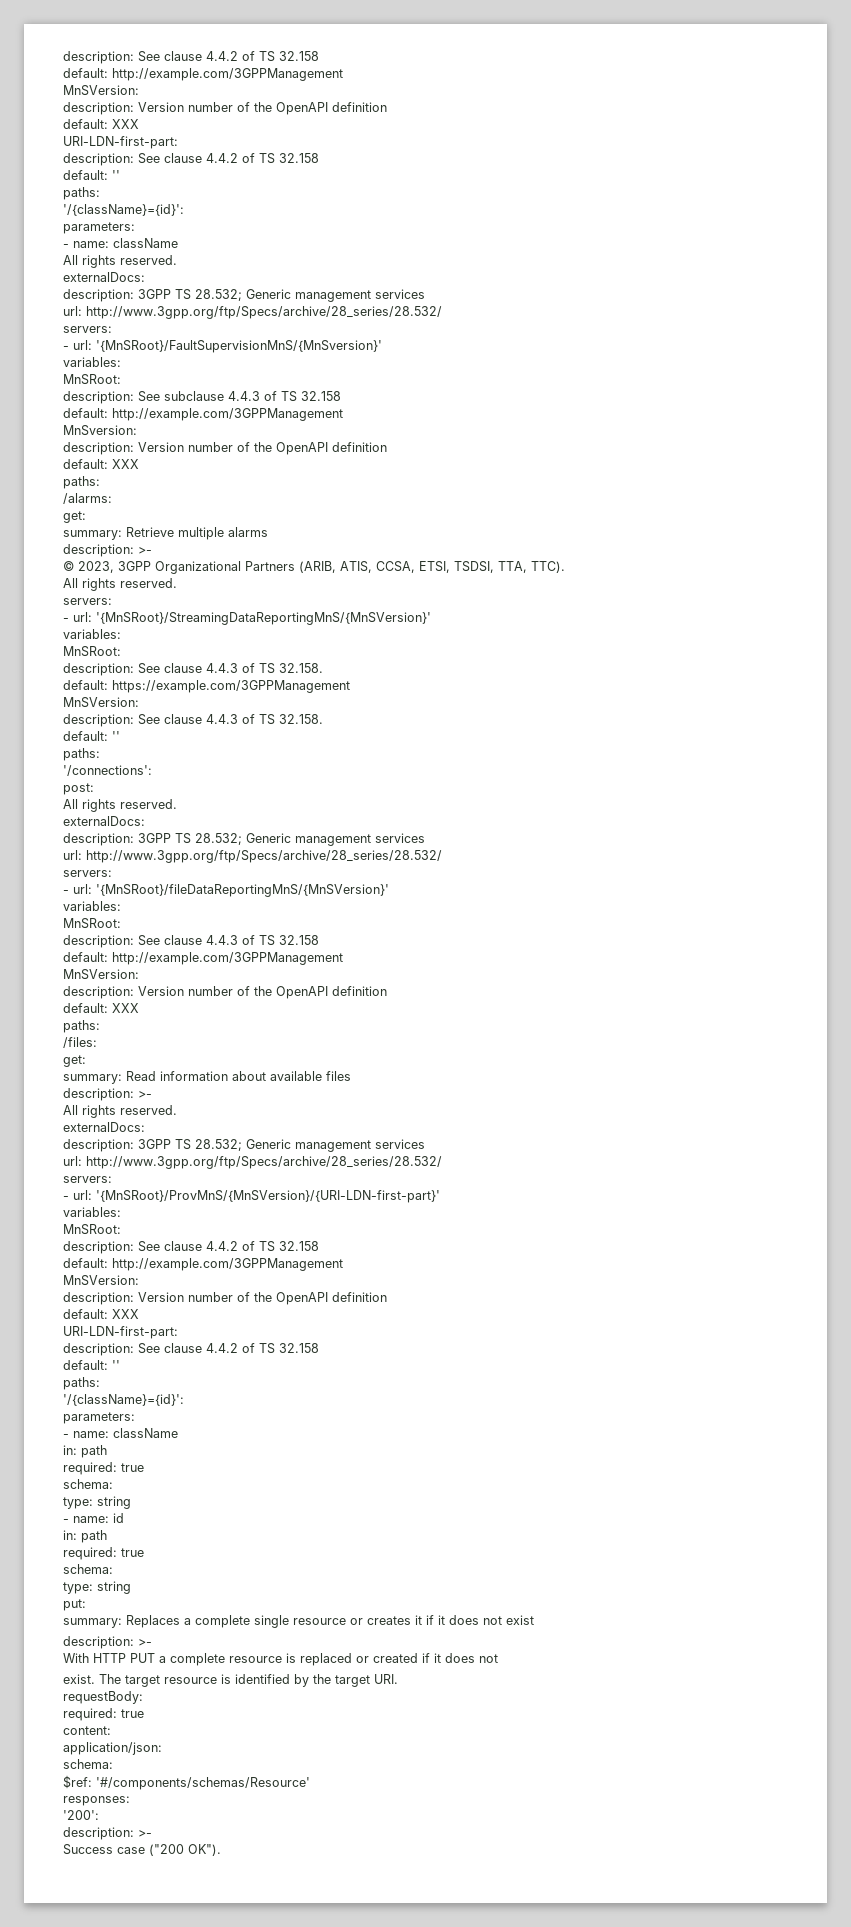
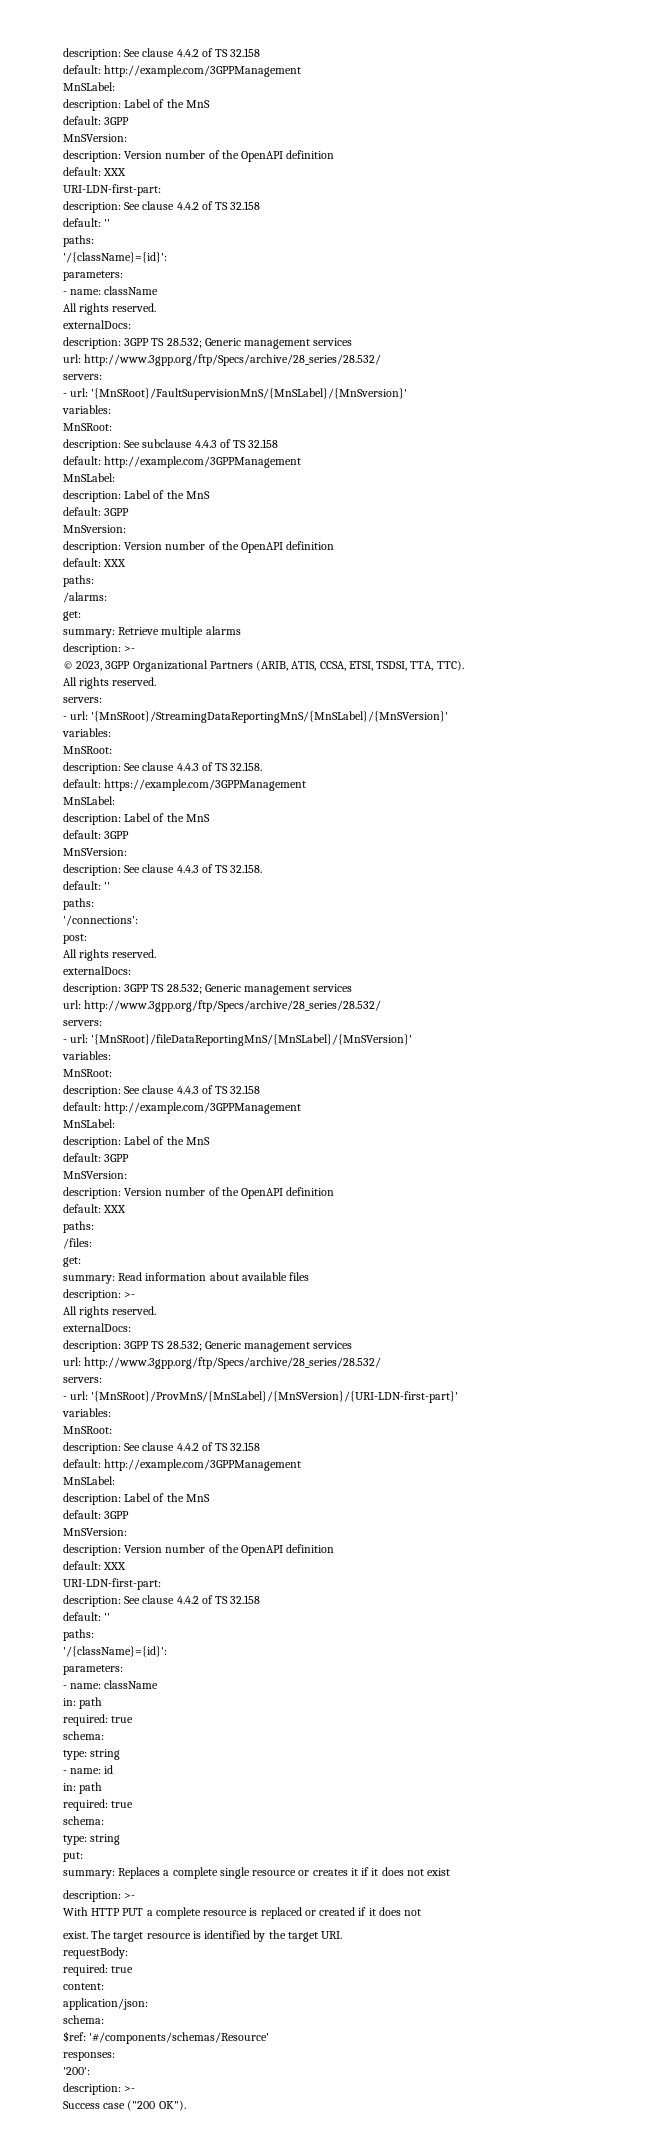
[63,51,319,64] [63,68,343,81] description: See clause 4.4.2 of TS 32.158 // default: http://example.com/3GPPManagement -> [63,48,261,60] [63,65,302,77] [63,82,115,91] [63,99,210,111] [63,116,130,125] description: See clause 4.4.2 of TS 32.158 // default: http://example.com/3GPPManagement // MnSLabel: // description: Label of the MnS // default: 3GPP
[96,340,382,353] '{MnSRoot}/FaultSupervisionMnS/{MnSversion}' -> [91,388,408,400] '{MnSRoot}/FaultSupervisionMnS/{MnSLabel}/{MnSversion}'
(343, 414) none -> [63,473,115,482] [63,490,210,502] [63,507,130,516] // MnSLabel: // description: Label of the MnS // default: 3GPP
[96,612,431,625] '{MnSRoot}/StreamingDataReportingMnS/{MnSVersion}' -> [91,711,449,723] '{MnSRoot}/StreamingDataReportingMnS/{MnSLabel}/{MnSVersion}'
(350, 686) none -> [63,796,115,805] [63,813,210,825] [63,830,130,839] // MnSLabel: // description: Label of the MnS // default: 3GPP
[96,884,389,897] '{MnSRoot}/fileDataReportingMnS/{MnSVersion}' -> [91,1034,413,1046] '{MnSRoot}/fileDataReportingMnS/{MnSLabel}/{MnSVersion}'
(343, 958) none -> [63,1119,115,1128] [63,1136,210,1148] [63,1153,130,1162] // MnSLabel: // description: Label of the MnS // default: 3GPP
[96,1190,440,1203] '{MnSRoot}/ProvMnS/{MnSVersion}/{URI-LDN-first-part}' -> [91,1391,459,1403] '{MnSRoot}/ProvMnS/{MnSLabel}/{MnSVersion}/{URI-LDN-first-part}'
(343, 1264) none -> [63,1476,115,1485] [63,1493,210,1505] [63,1510,130,1519] // MnSLabel: // description: Label of the MnS // default: 3GPP

